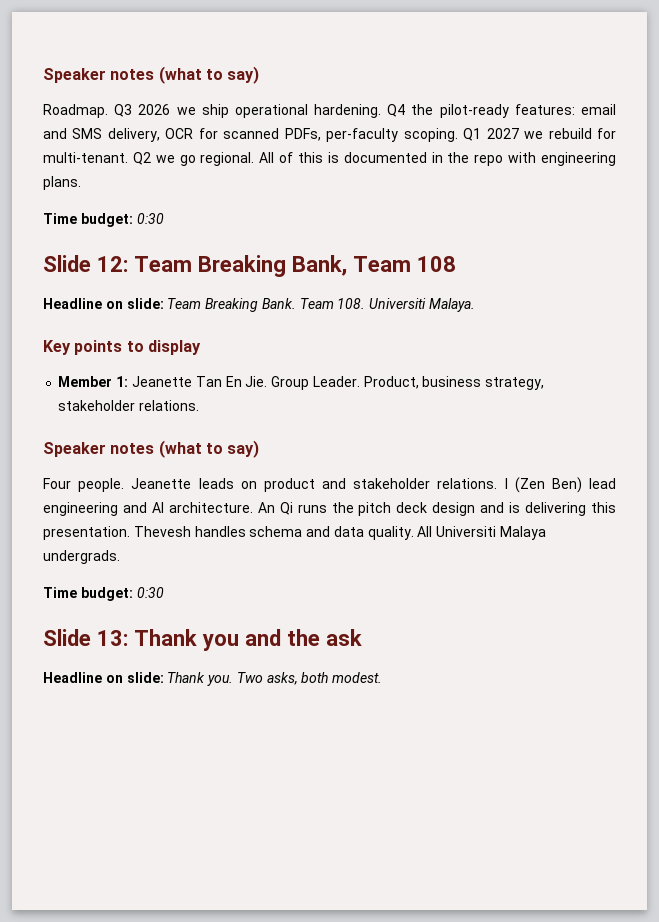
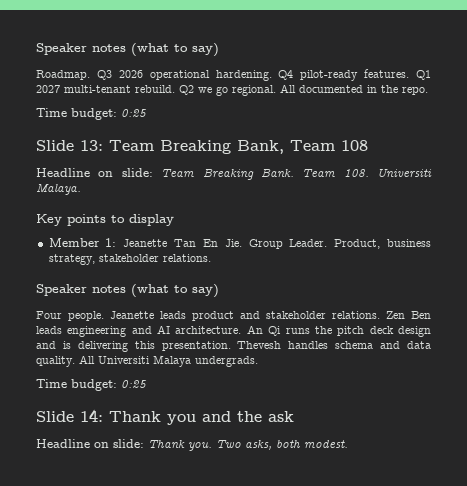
[176,104,229,118] we ship -> (143, 74) none
[411,104,616,118] [43,128,616,142] [43,152,128,163] the pilot-ready features: email and SMS delivery, OCR for scanned PDFs, per-faculty scoping. Q1 2027 we rebuild for multi-tenant. -> [300,69,431,81] [36,85,175,93] pilot-ready features. Q1 2027 multi-tenant rebuild.
[279,152,616,166] [43,176,81,190] [43,213,164,227] [43,255,128,272] of this is documented in the repo with engineering plans. // Time budget: 0:30 // Slide 12: -> [299,85,428,95] [36,108,147,120] [36,140,103,151] documented in the repo. // Time budget: 0:25 // Slide 13:
[240,481,257,489] on -> (186, 315) none
[504,477,616,493] I (Zen Ben) lead -> [386,311,431,319] [36,326,62,334] Zen Ben leads
[136,587,164,598] [43,629,128,646] 0:30 // Slide 13: -> [121,380,147,388] [36,409,103,422] 0:25 // Slide 14:

